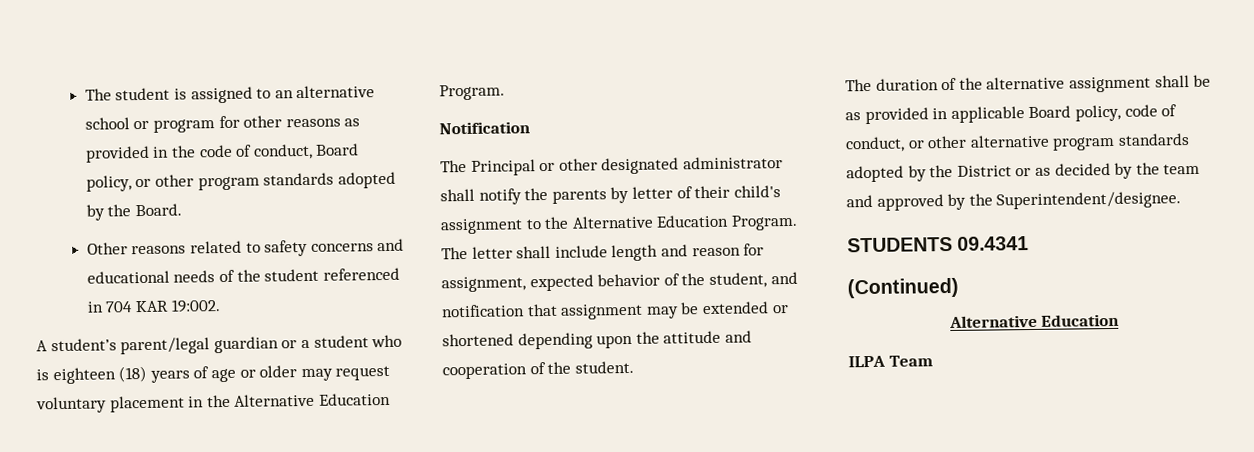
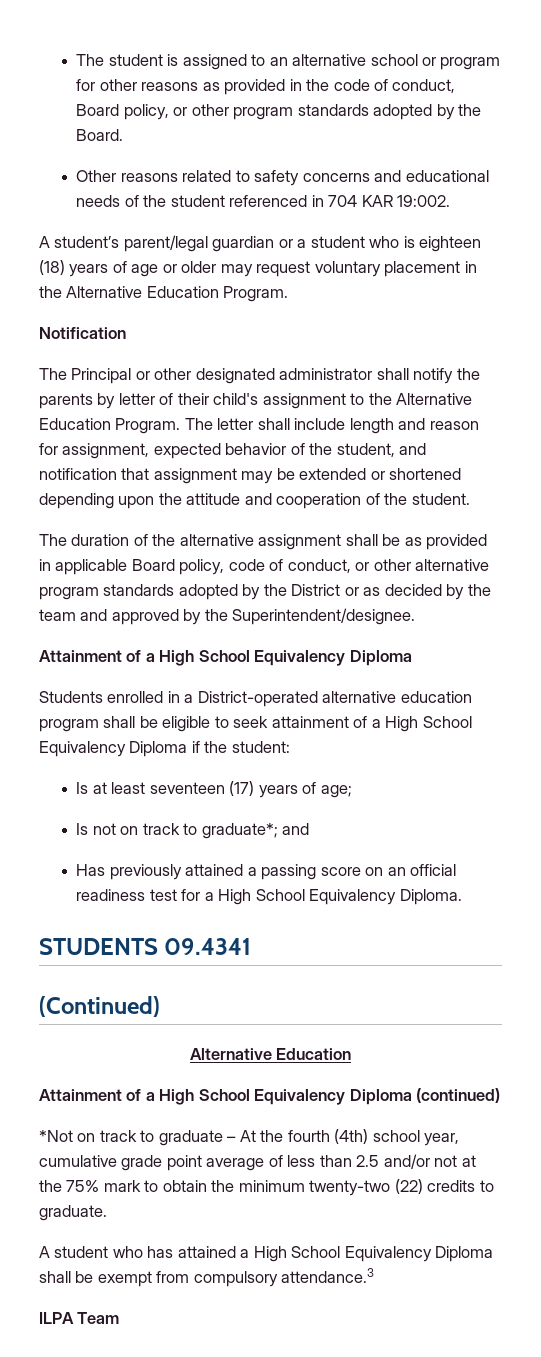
(1182, 200) none -> [39,650,412,666] [39,691,472,707] [39,716,472,732] [39,741,290,757] [76,781,352,798] [76,823,310,839] [76,864,457,880] [76,889,462,905] // Attainment of a High School Equivalency Diploma // Students enrolled in a District-operated alternative education program shall be eligible to seek attainment of a High School Equivalency Diploma if the student: // Is at least seventeen (17) years of age; // Is not on track to graduate*; and // Has previously attained a passing score on an official readiness test for a High School Equivalency Diploma.
(1120, 320) none -> [39,1088,501,1105] [39,1129,460,1146] [39,1154,476,1171] [39,1179,494,1196] [39,1205,107,1221] [39,1246,494,1262] [39,1268,375,1287] // Attainment of a High School Equivalency Diploma (continued) // *Not on track to graduate – At the fourth (4th) school year, cumulative grade point average of less than 2.5 and/or not at the 75% mark to obtain the minimum twenty-two (22) credits to graduate. // A student who has attained a High School Equivalency Diploma shall be exempt from compulsory attendance.3

